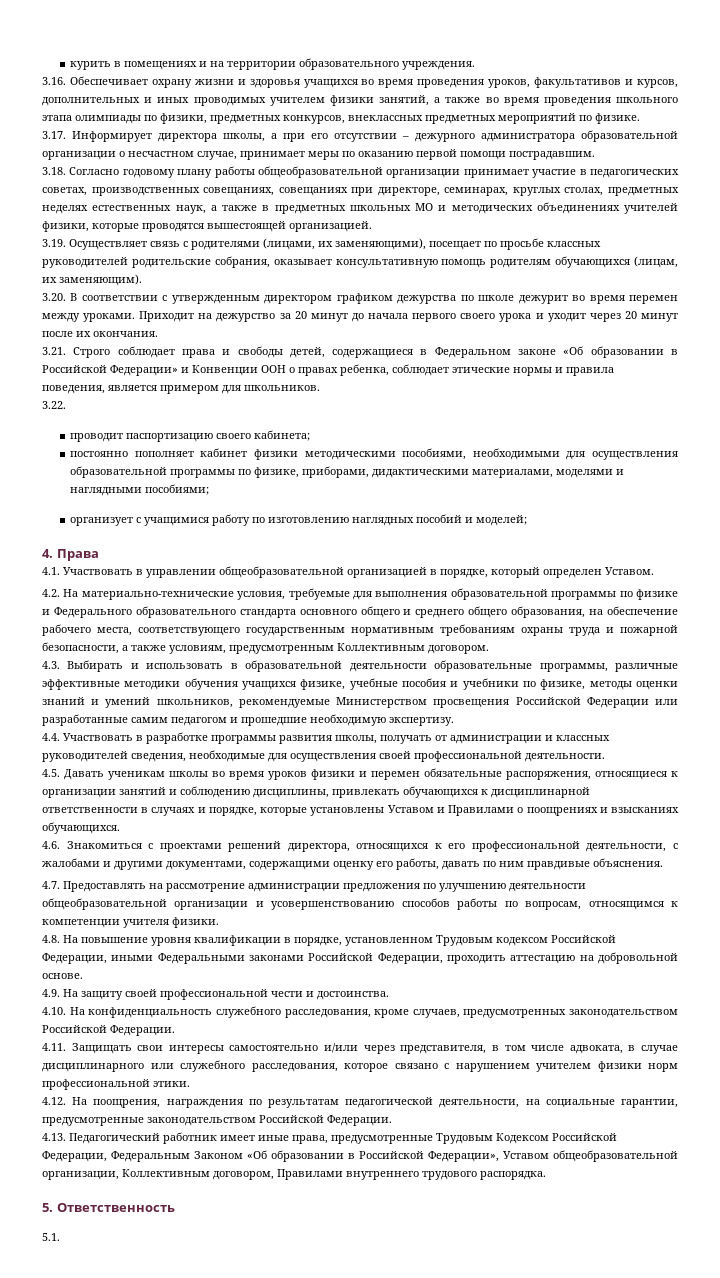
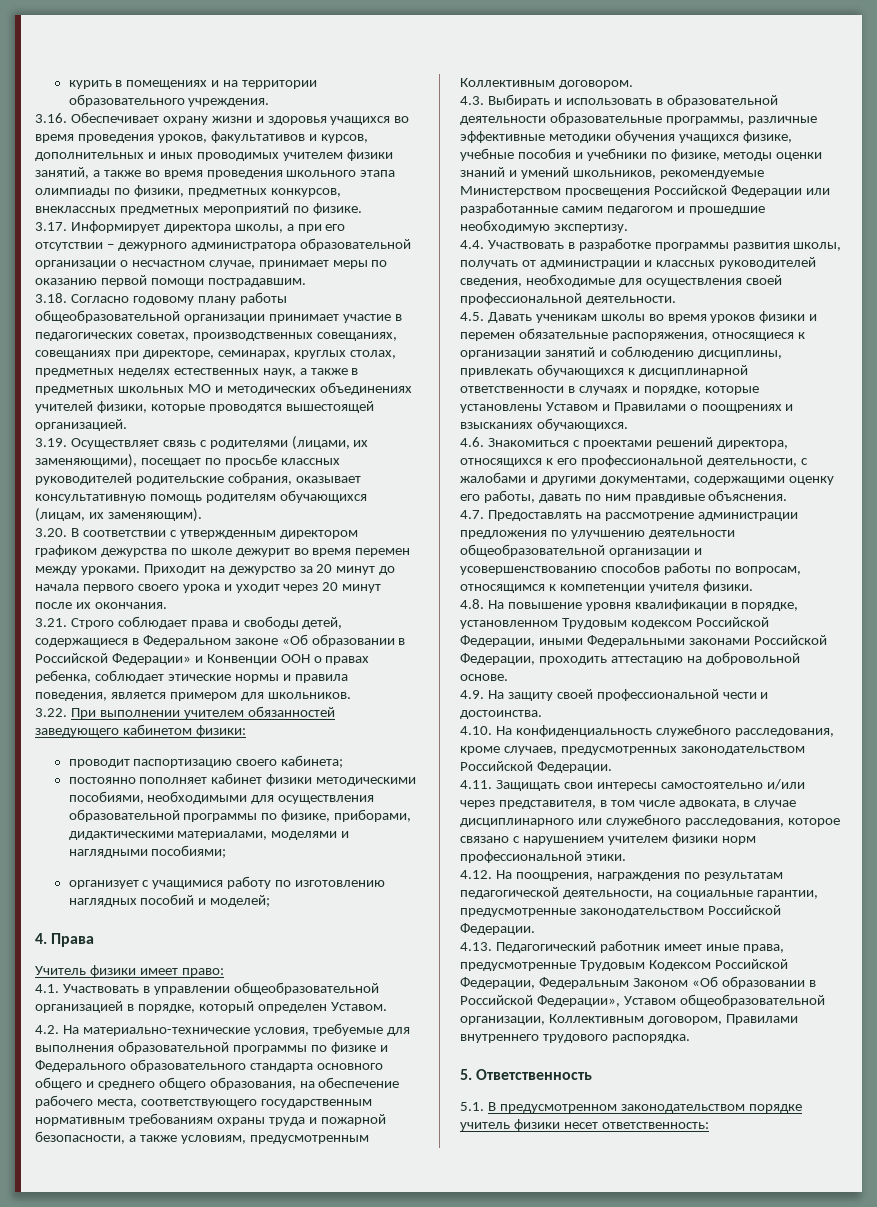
(66, 405) none -> [70,706,335,719] [35,724,246,737] При выполнении учителем обязанностей заведующего кабинетом физики:
(99, 555) none -> [35,965,224,977] // Учитель физики имеет право:
(60, 1237) none -> [487,1102,802,1113] [460,1119,709,1131] В предусмотренном законодательством порядке учитель физики несет ответственность:

